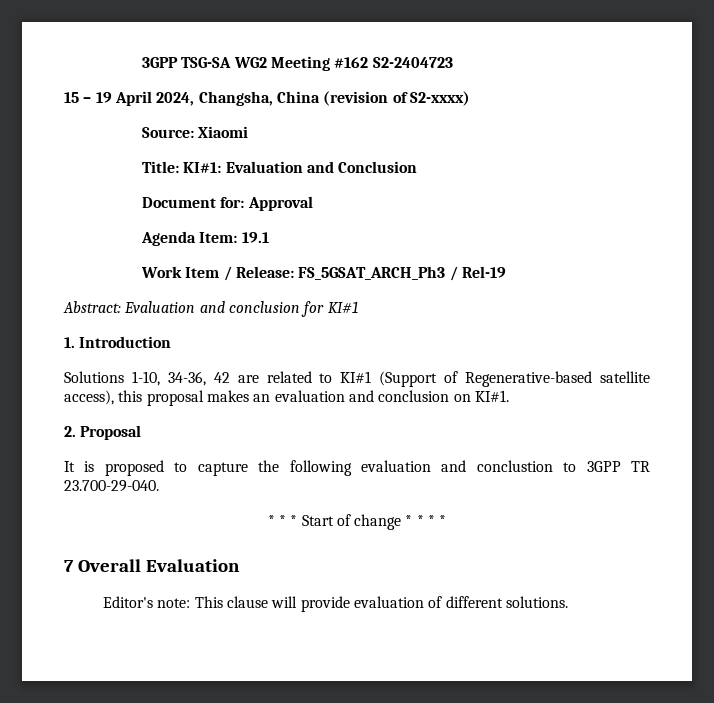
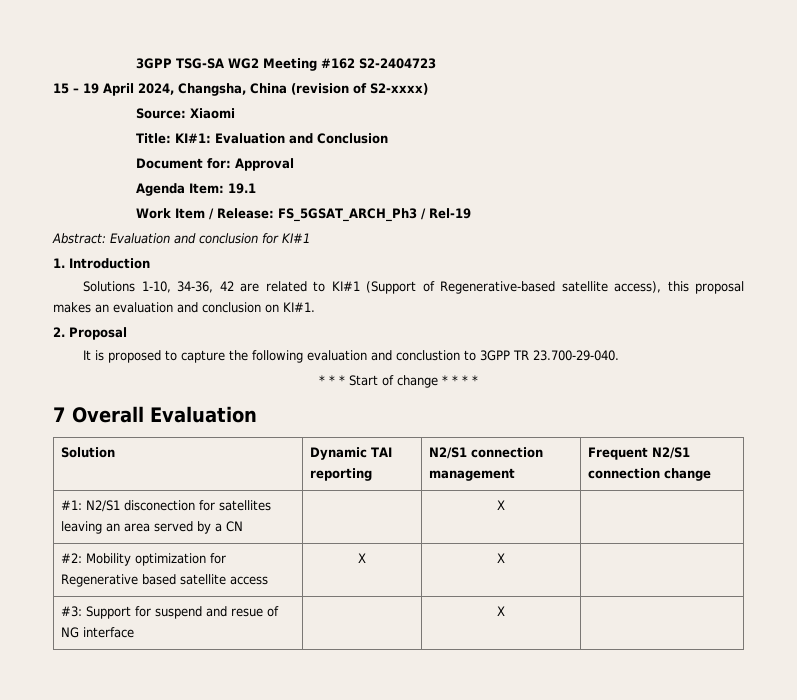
[103,596,568,612] // Editor's note: This clause will provide evaluation of different solutions. -> [61,447,116,458] [310,447,393,460] [310,468,373,481] [429,447,544,459] [429,468,516,481] [588,447,691,460] [588,468,712,481] [61,500,272,512] [61,521,244,534] [497,500,505,510] [61,553,227,566] [61,574,269,587] [358,553,366,563] [497,553,505,563] [61,606,280,619] [61,627,135,638] [497,606,505,616] // Solution | Dynamic TAI reporting | N2/S1 connection management | Frequent N2/S1 connection change // #1: N2/S1 disconection for satellites leaving an area served by a CN | | X | // #2: Mobility optimization for Regenerative based satellite access | X | X | // #3: Support for suspend and resue of NG interface | | X |

